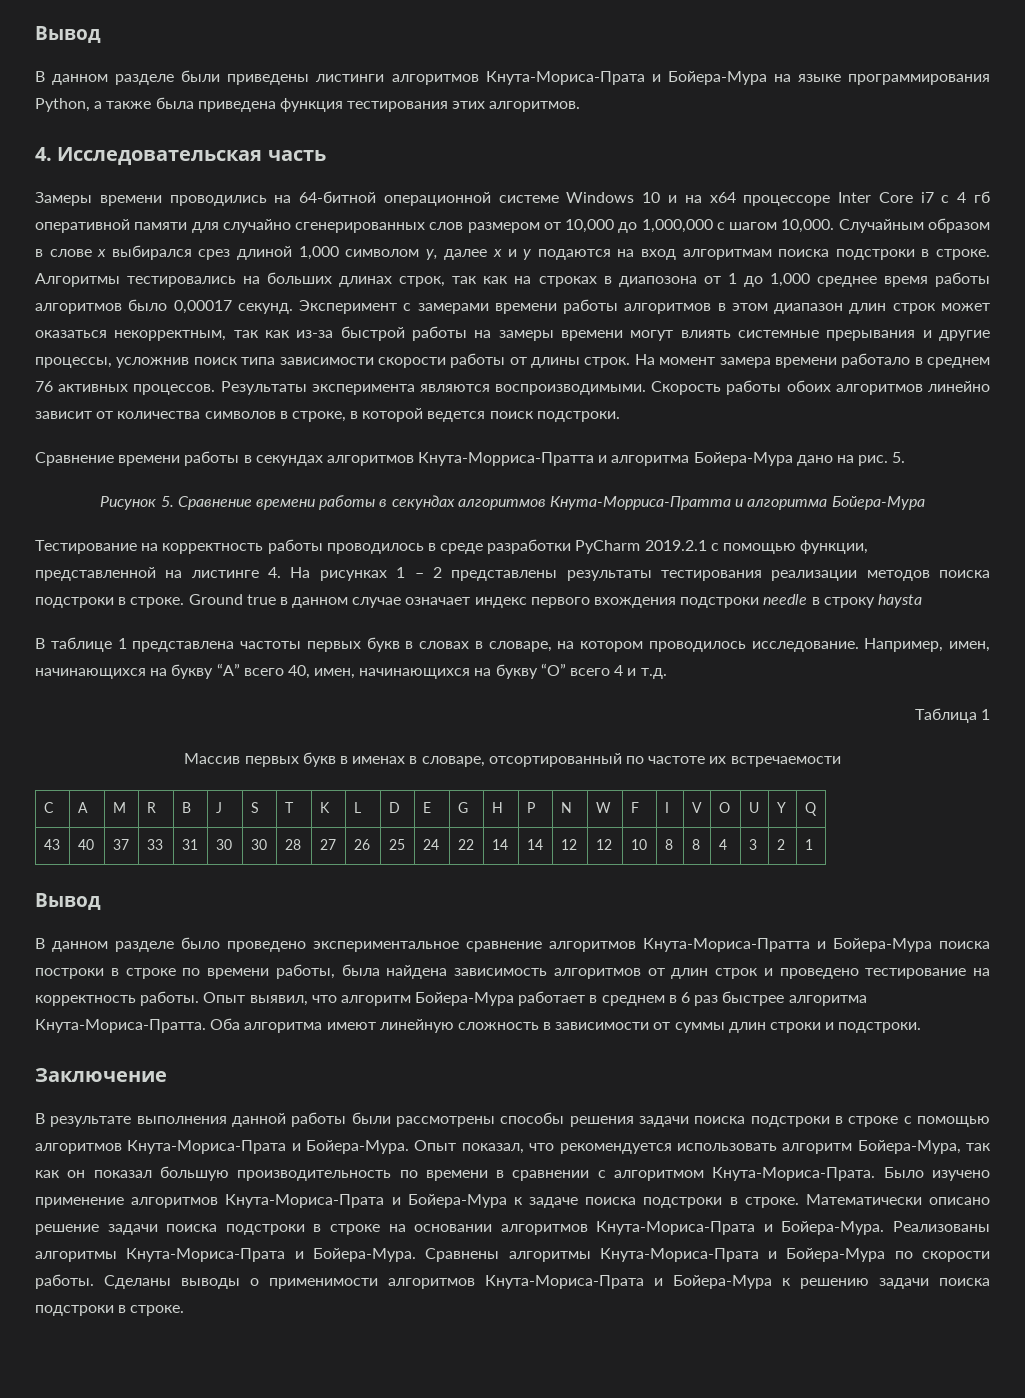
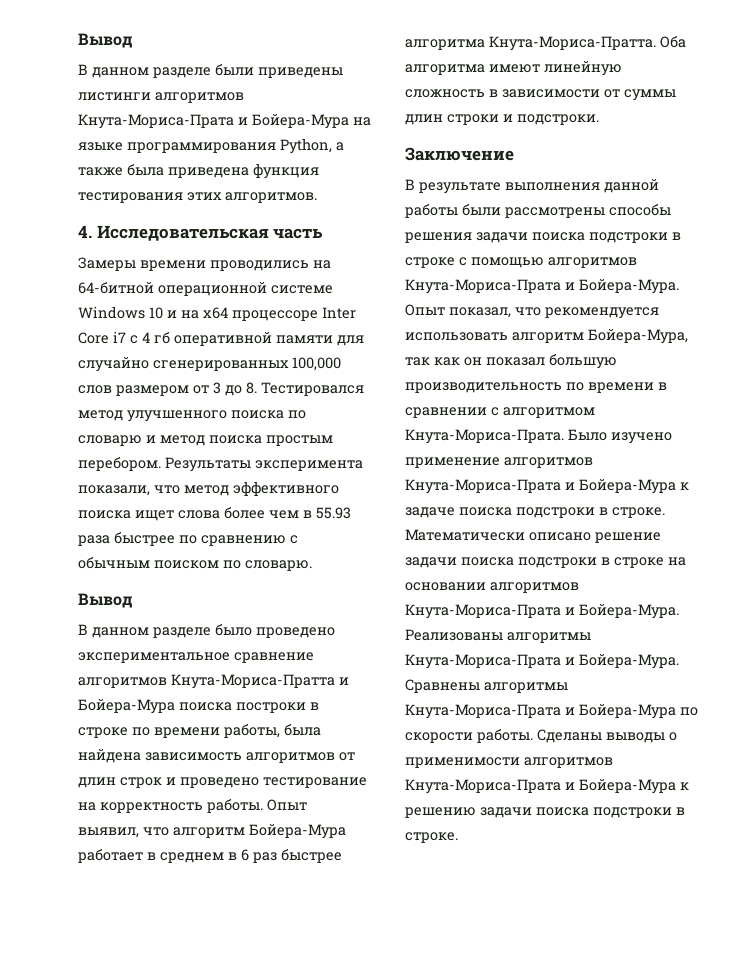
(426, 227) none -> [292,357,341,371] 100,000
[565,218,990,233] [35,245,991,260] [35,272,990,287] [35,299,990,314] [35,326,991,341] [35,353,990,368] [35,380,990,395] [35,408,620,422] [35,451,906,466] [100,495,925,510] [35,539,869,554] [35,567,990,581] [35,594,922,608] [35,637,990,652] [35,663,667,679] [914,708,990,723] [184,752,841,767] [43,802,54,813] [77,802,88,813] [112,802,126,813] [146,802,156,813] [181,802,191,813] [215,802,222,813] [250,802,259,813] [284,802,294,813] [319,802,330,813] [353,802,361,813] [388,802,400,813] [422,802,431,813] [457,802,468,813] [491,802,503,813] [526,802,535,813] [560,802,572,813] [595,802,611,813] [630,802,639,813] [664,802,669,813] [691,802,702,813] [718,802,730,813] [748,802,759,813] [776,802,786,813] [804,802,817,816] [43,839,60,850] [77,839,94,850] [112,839,129,850] [146,839,163,850] [181,839,198,850] [215,839,232,850] [250,839,267,850] [284,839,301,850] [319,839,336,850] [353,839,370,850] [388,839,405,850] [422,839,439,850] [457,839,474,850] [491,839,508,850] [526,839,543,850] [560,839,577,850] [595,839,612,850] [630,839,647,850] [664,839,673,850] [691,839,700,850] [718,839,727,850] [748,839,757,850] [776,839,785,850] [804,839,813,850] 10,000 до 1,000,000 с шагом 10,000. Случайным образом в слове x выбирался срез длиной 1,000 символом y, далее x и y подаются на вход алгоритмам поиска подстроки в строке. Алгоритмы тестировались на больших длинах строк, так как на строках в диапозона от 1 до 1,000 среднее время работы алгоритмов было 0,00017 секунд. Эксперимент с замерами времени работы алгоритмов в этом диапазон длин строк может оказаться некорректным, так как из-за быстрой работы на замеры времени могут влиять системные прерывания и другие процессы, усложнив поиск типа зависимости скорости работы от длины строк. На момент замера времени работало в среднем 76 активных процессов. Результаты эксперимента являются воспроизводимыми. Скорость работы обоих алгоритмов линейно зависит от количества символов в строке, в которой ведется поиск подстроки. // Сравнение времени работы в секундах алгоритмов Кнута-Морриса-Пратта и алгоритма Бойера-Мура дано на рис. 5. // Рисунок 5. Сравнение времени работы в секундах алгоритмов Кнута-Морриса-Пратта и алгоритма Бойера-Мура // Тестирование на корректность работы проводилось в среде разработки PyCharm 2019.2.1 с помощью функции, представленной на листинге 4. На рисунках 1 – 2 представлены результаты тестирования реализации методов поиска подстроки в строке. Ground true в данном случае означает индекс первого вхождения подстроки needle в строку haysta // В таблице 1 представлена частоты первых букв в словах в словаре, на котором проводилось исследование. Например, имен, начинающихся на букву “А” всего 40, имен, начинающихся на букву “O” всего 4 и т.д. // Таблица 1 // Массив первых букв в именах в словаре, отсортированный по частоте их встречаемости // C | A | M | R | B | J | S | T | K | L | D | E | G | H | P | N | W | F | I | V | O | U | Y | Q // 43 | 40 | 37 | 33 | 31 | 30 | 30 | 28 | 27 | 26 | 25 | 24 | 22 | 14 | 14 | 12 | 12 | 10 | 8 | 8 | 4 | 3 | 2 | 1 -> [213,382,364,396] [78,410,306,422] [78,435,333,446] [78,457,363,472] [78,481,339,496] [78,507,351,521] [78,532,298,546] [78,557,312,571] 3 до 8. Тестировался метод улучшенного поиска по словарю и метод поиска простым перебором. Результаты эксперимента показали, что метод эффективного поиска ищет слова более чем в 55.93 раза быстрее по сравнению с обычным поиском по словарю.

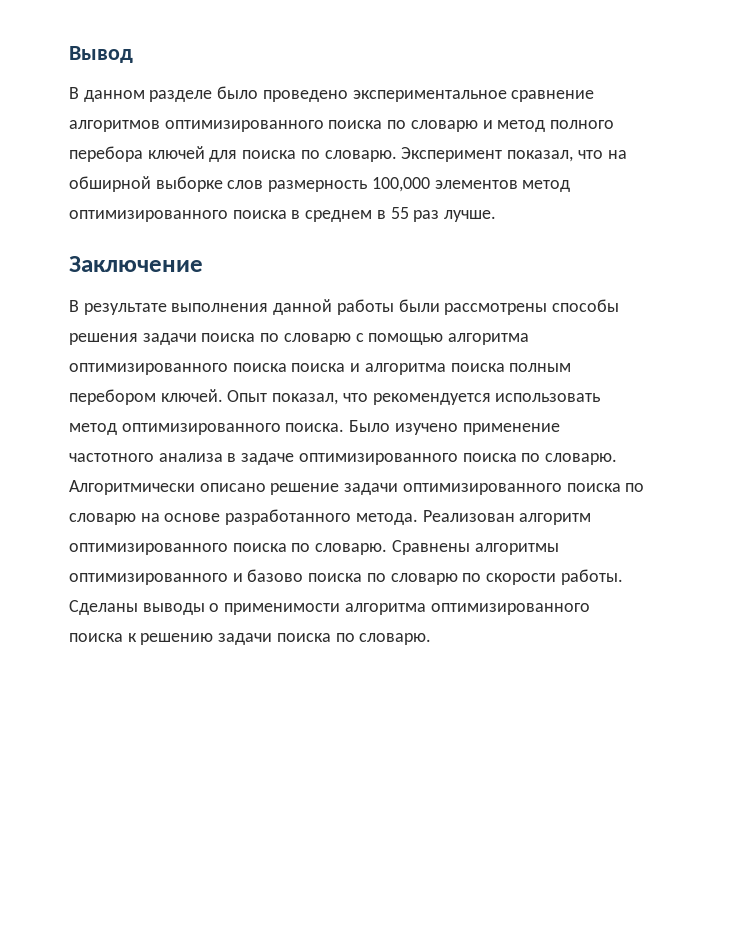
[78,33,133,48] [78,64,343,78] [78,92,244,103] [78,114,371,129] [78,138,344,154] [78,163,319,179] [78,192,317,203] [78,225,324,241] [78,257,331,271] [78,282,333,296] [78,306,356,321] [78,331,364,346] [78,357,341,372] [78,382,364,396] [78,410,306,422] [78,435,333,446] [78,457,363,472] [78,481,339,496] [78,507,351,521] [78,532,298,546] [78,557,312,571] [78,593,133,608] Вывод // В данном разделе были приведены листинги алгоритмов Кнута-Мориса-Прата и Бойера-Мура на языке программирования Python, а также была приведена функция тестирования этих алгоритмов. // 4. Исследовательская часть // Замеры времени проводились на 64-битной операционной системе Windows 10 и на x64 процессоре Inter Core i7 с 4 гб оперативной памяти для случайно сгенерированных 100,000 слов размером от 3 до 8. Тестировался метод улучшенного поиска по словарю и метод поиска простым перебором. Результаты эксперимента показали, что метод эффективного поиска ищет слова более чем в 55.93 раза быстрее по сравнению с обычным поиском по словарю. // Вывод -> [69,46,133,63] Вывод
[171,674,349,689] [78,699,319,714] [78,724,321,738] [78,749,355,763] [78,777,367,788] [78,799,307,813] [78,824,346,839] [78,849,342,863] [405,36,686,51] [405,61,622,76] [405,89,676,101] [405,114,599,125] Кнута-Мориса-Пратта и Бойера-Мура поиска построки в строке по времени работы, была найдена зависимость алгоритмов от длин строк и проведено тестирование на корректность работы. Опыт выявил, что алгоритм Бойера-Мура работает в среднем в 6 раз быстрее алгоритма Кнута-Мориса-Пратта. Оба алгоритма имеют линейную сложность в зависимости от суммы длин строки и подстроки. -> [164,120,615,132] [69,146,627,162] [69,176,571,192] [69,207,497,222] оптимизированного поиска по словарю и метод полного перебора ключей для поиска по словарю. Эксперимент показал, что на обширной выборке слов размерность 100,000 элементов метод оптимизированного поиска в среднем в 55 раз лучше.
[589,232,681,243] [405,257,637,268] [405,279,679,294] подстроки в строке с помощью алгоритмов Кнута-Мориса-Прата и Бойера-Мура. -> [260,333,530,345] [69,363,572,375] [69,389,223,405] по словарю с помощью алгоритма оптимизированного поиска поиска и алгоритма поиска полным перебором ключей.
[512,329,688,344] [405,354,617,369] [405,382,667,393] [405,407,595,418] [405,429,672,444] [405,457,593,468] [405,479,689,494] [405,507,665,518] [405,529,661,543] [405,557,686,568] [405,582,579,593] [405,604,679,619] [405,629,591,643] [405,654,679,669] [405,679,568,693] [405,704,676,719] алгоритм Бойера-Мура, так как он показал большую производительность по времени в сравнении с алгоритмом Кнута-Мориса-Прата. Было изучено применение алгоритмов Кнута-Мориса-Прата и Бойера-Мура к задаче поиска подстроки в строке. Математически описано решение задачи поиска подстроки в строке на основании алгоритмов Кнута-Мориса-Прата и Бойера-Мура. Реализованы алгоритмы Кнута-Мориса-Прата и Бойера-Мура. Сравнены алгоритмы Кнута-Мориса-Прата и Бойера-Мура -> [69,420,560,435] [69,453,618,465] [69,480,645,495] [69,509,592,525] [69,540,559,555] [69,569,458,585] метод оптимизированного поиска. Было изучено применение частотного анализа в задаче оптимизированного поиска по словарю. Алгоритмически описано решение задачи оптимизированного поиска по словарю на основе разработанного метода. Реализован алгоритм оптимизированного поиска по словарю. Сравнены алгоритмы оптимизированного и базово поиска по словарю
[524,757,613,768] [405,779,676,794] алгоритмов Кнута-Мориса-Прата и Бойера-Мура -> [344,603,590,615] [69,633,123,642] алгоритма оптимизированного поиска
[593,807,685,818] [405,832,458,843] подстроки в строке. -> [335,633,432,645] по словарю.

